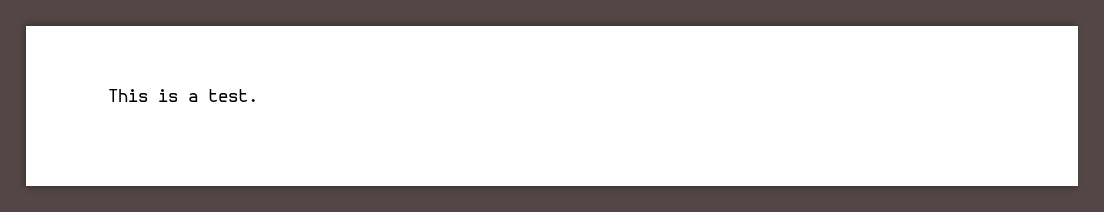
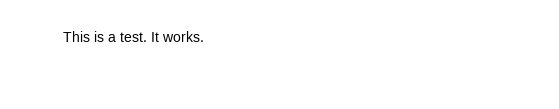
(258, 95) none -> [151,31,204,42] It works.

